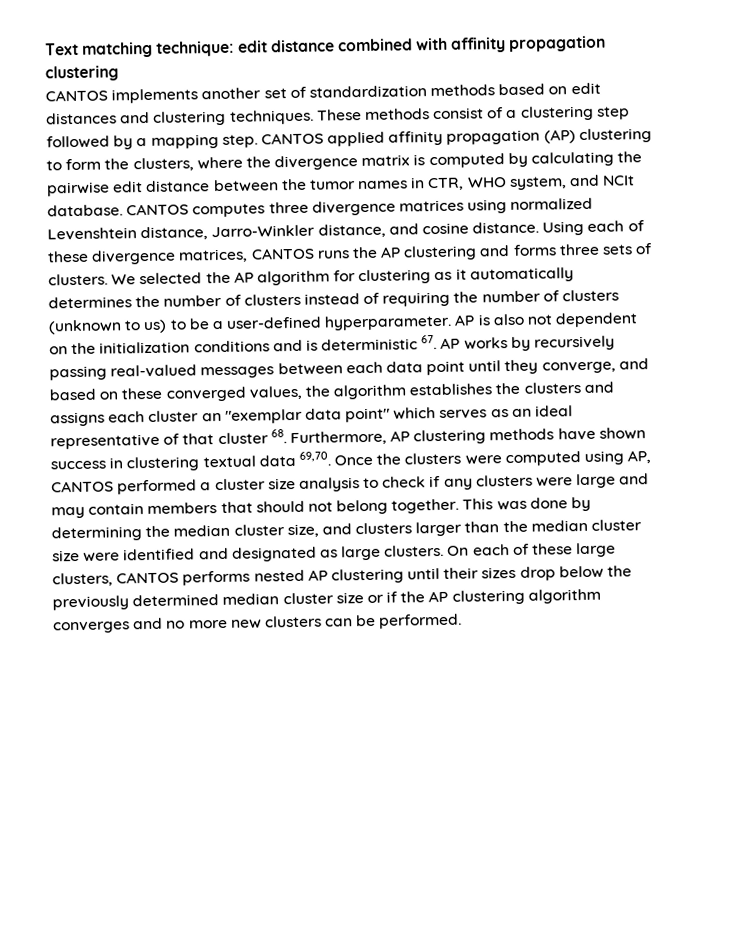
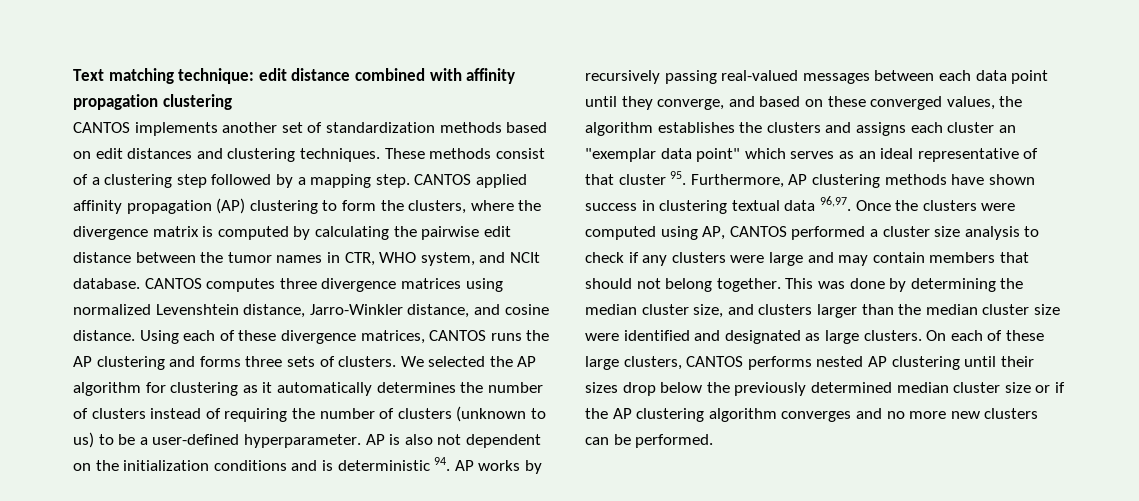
[421,335,438,350] 67. -> [434,457,451,471] 94.
[270,429,287,444] 68. -> [670,171,687,185] 95.
[298,451,331,466] 69,70. -> [819,196,851,211] 96,97.

